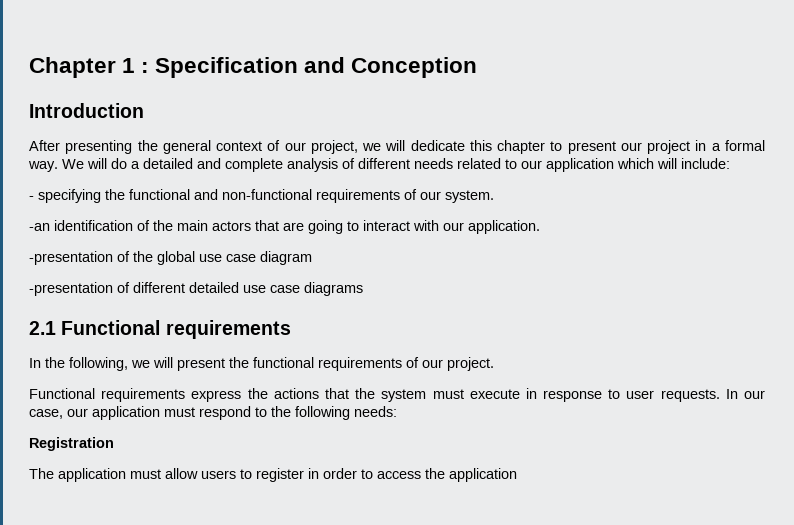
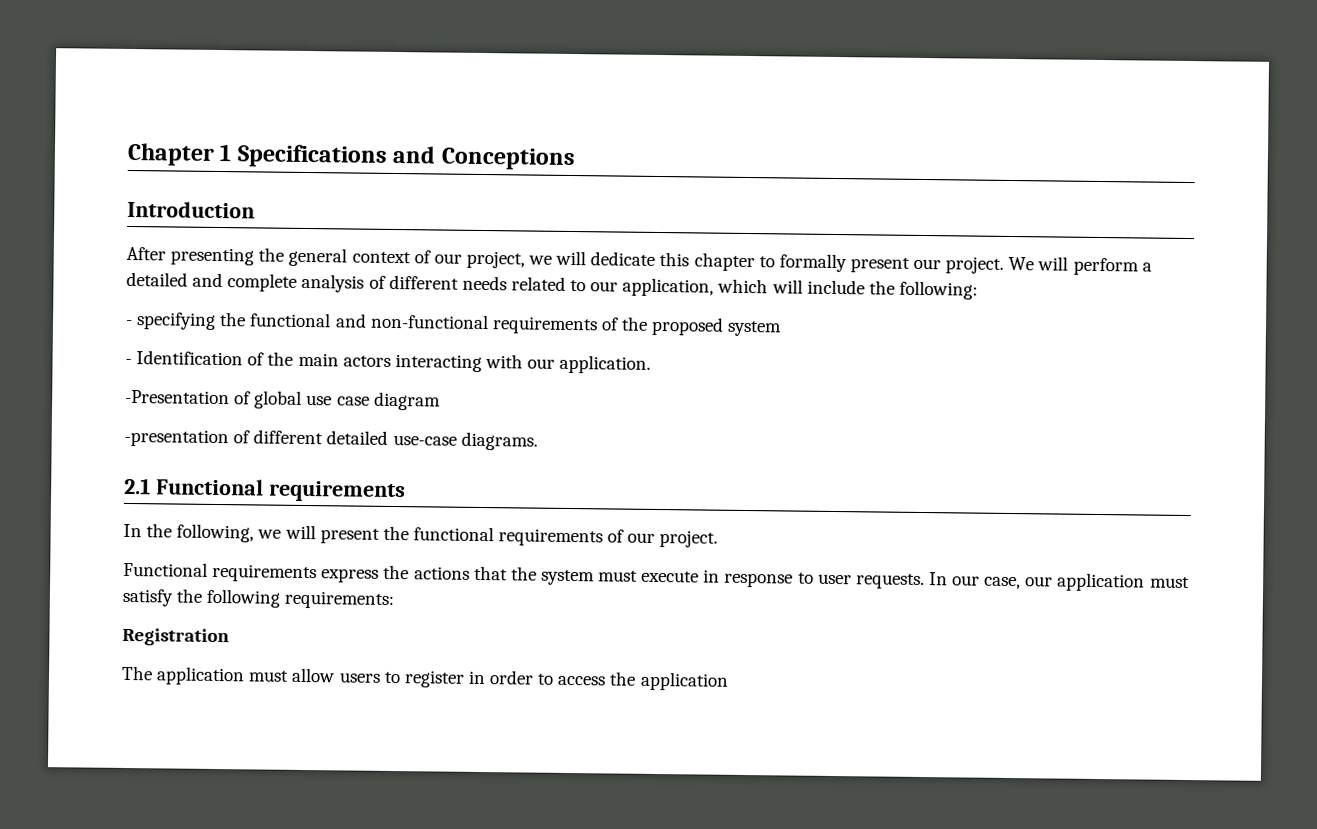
[141,57,478,78] : Specification and Conception -> [236,144,576,171] Specifications and Conceptions
(563, 146) none -> [778,253,847,273] formally
[647,140,766,154] [28,161,58,172] project in a formal way. -> [945,256,1005,274] project.
[111,158,127,169] do -> [1072,257,1139,276] perform
[546,158,614,172] application -> [622,277,715,297] application,
[681,158,730,169] include: -> [806,279,978,300] include the following:
[420,190,494,203] [29,220,410,234] our system. // -an identification of the main actors that are going to interact -> [621,316,783,337] [125,350,482,372] the proposed system // - Identification of the main actors interacting
[29,251,153,265] -presentation of the -> [125,389,252,405] -Presentation of
[243,282,363,296] use case diagrams -> [392,431,538,451] use-case diagrams.
[199,406,267,420] respond to -> [122,588,173,607] satisfy
[354,406,397,417] needs: -> [284,590,395,610] requirements:

